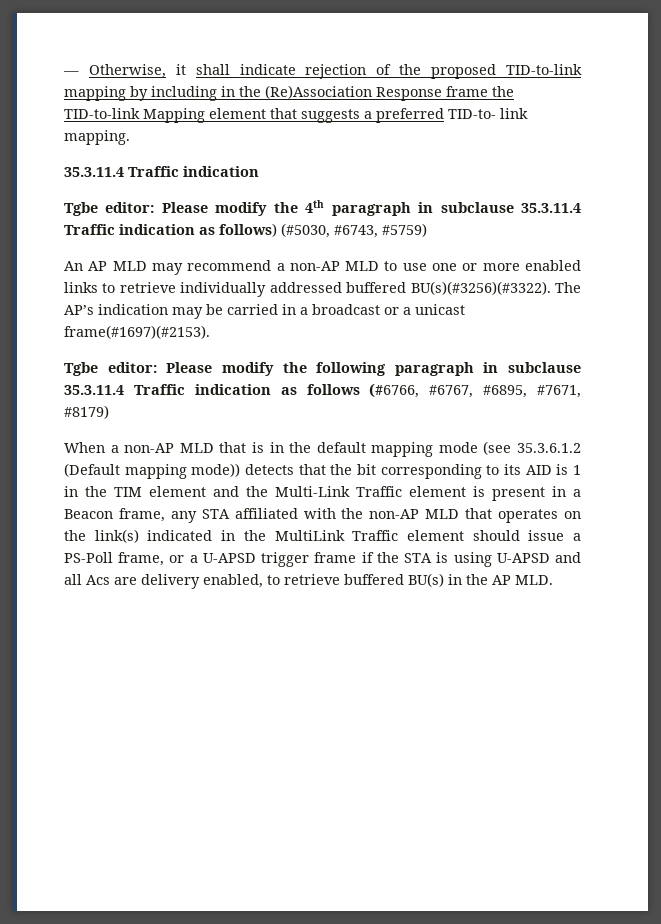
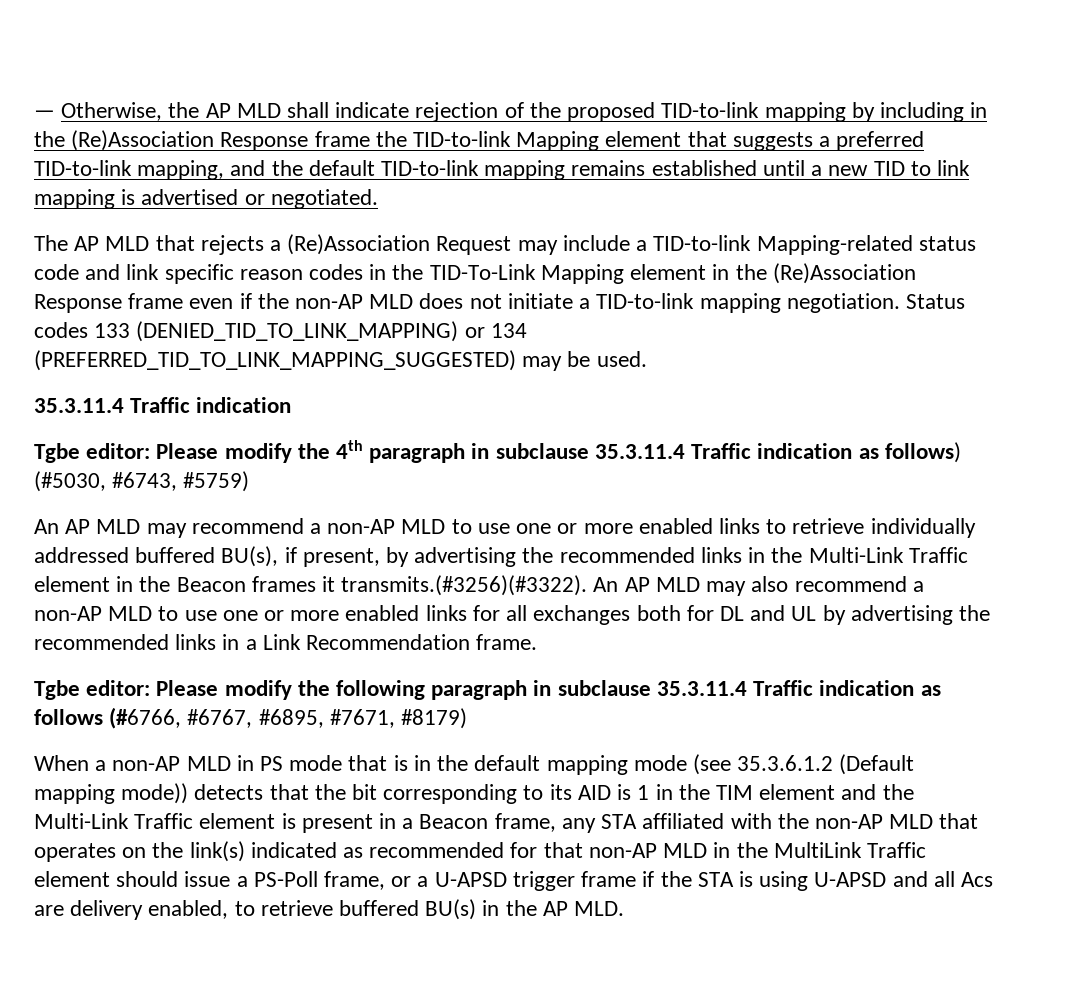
[175,64,186,75] it -> [168,102,281,118] the AP MLD
[448,108,528,119] [64,130,130,145] TID-to- link mapping. -> [34,160,970,180] [34,189,378,209] [34,234,976,255] [34,263,916,284] [34,293,965,313] [34,321,527,342] [34,350,647,371] TID-to-link mapping, and the default TID-to-link mapping remains established until a new TID to link mapping is advertised or negotiated. // The AP MLD that rejects a (Re)Association Request may include a TID-to-link Mapping-related status code and link specific reason codes in the TID-To-Link Mapping element in the (Re)Association Response frame even if the non-AP MLD does not initiate a TID-to-link mapping negotiation. Status codes 133 (DENIED_TID_TO_LINK_MAPPING) or 134 (PREFERRED_TID_TO_LINK_MAPPING_SUGGESTED) may be used.
[410,281,581,295] [64,304,465,319] [64,325,210,339] BU(s)(#3256)(#3322). The AP’s indication may be carried in a broadcast or a unicast frame(#1697)(#2153). -> [221,546,968,567] [34,575,924,596] [34,605,990,625] [34,634,538,650] BU(s), if present, by advertising the recommended links in the Multi-Link Traffic element in the Beacon frames it transmits.(#3256)(#3322). An AP MLD may also recommend a non-AP MLD to use one or more enabled links for all exchanges both for DL and UL by advertising the recommended links in a Link Recommendation frame.
(214, 448) none -> [236,755,343,771] in PS mode
(213, 535) none -> [343,842,708,858] as recommended for that non-AP MLD

